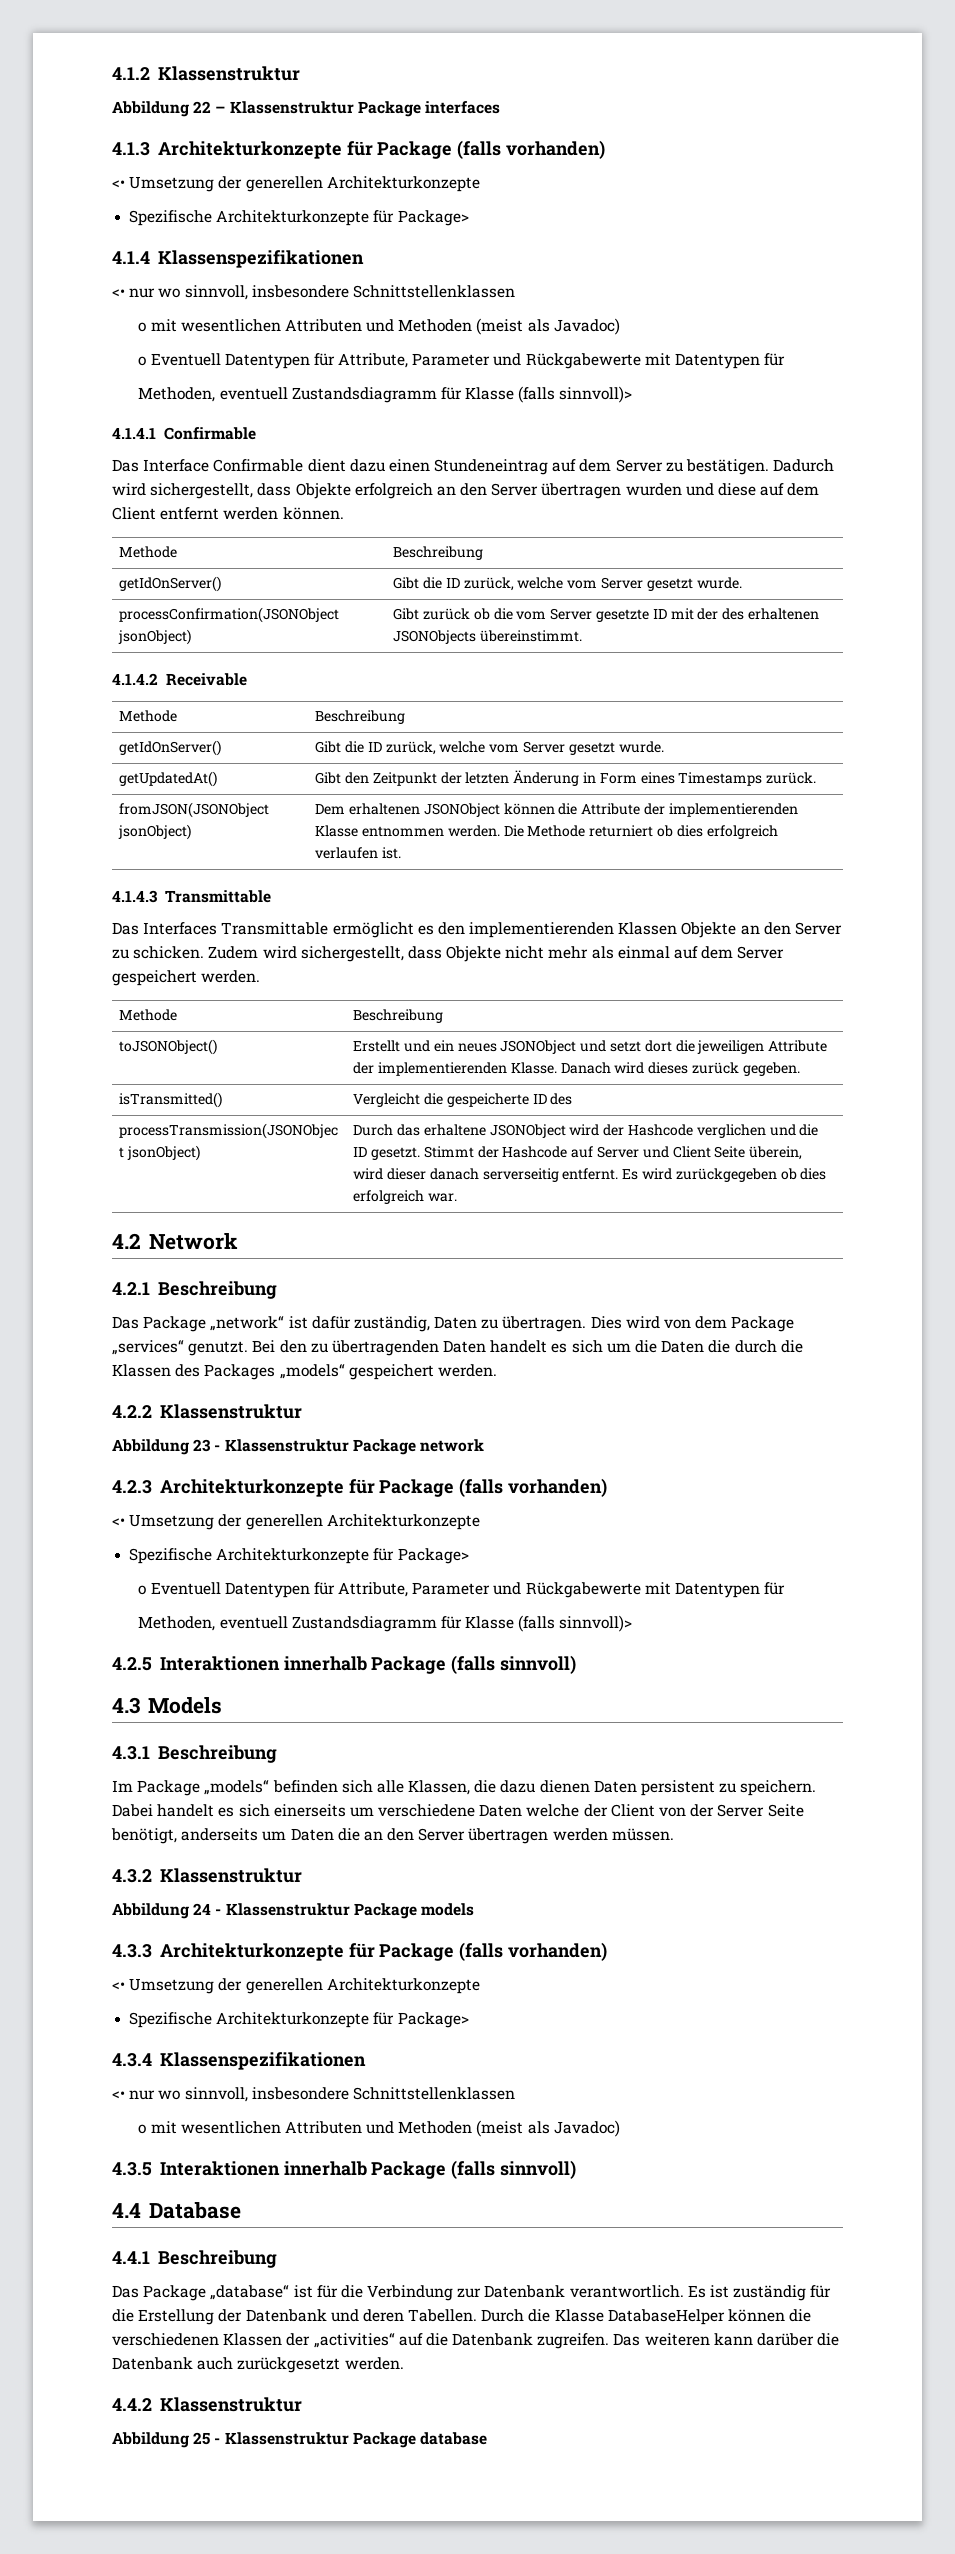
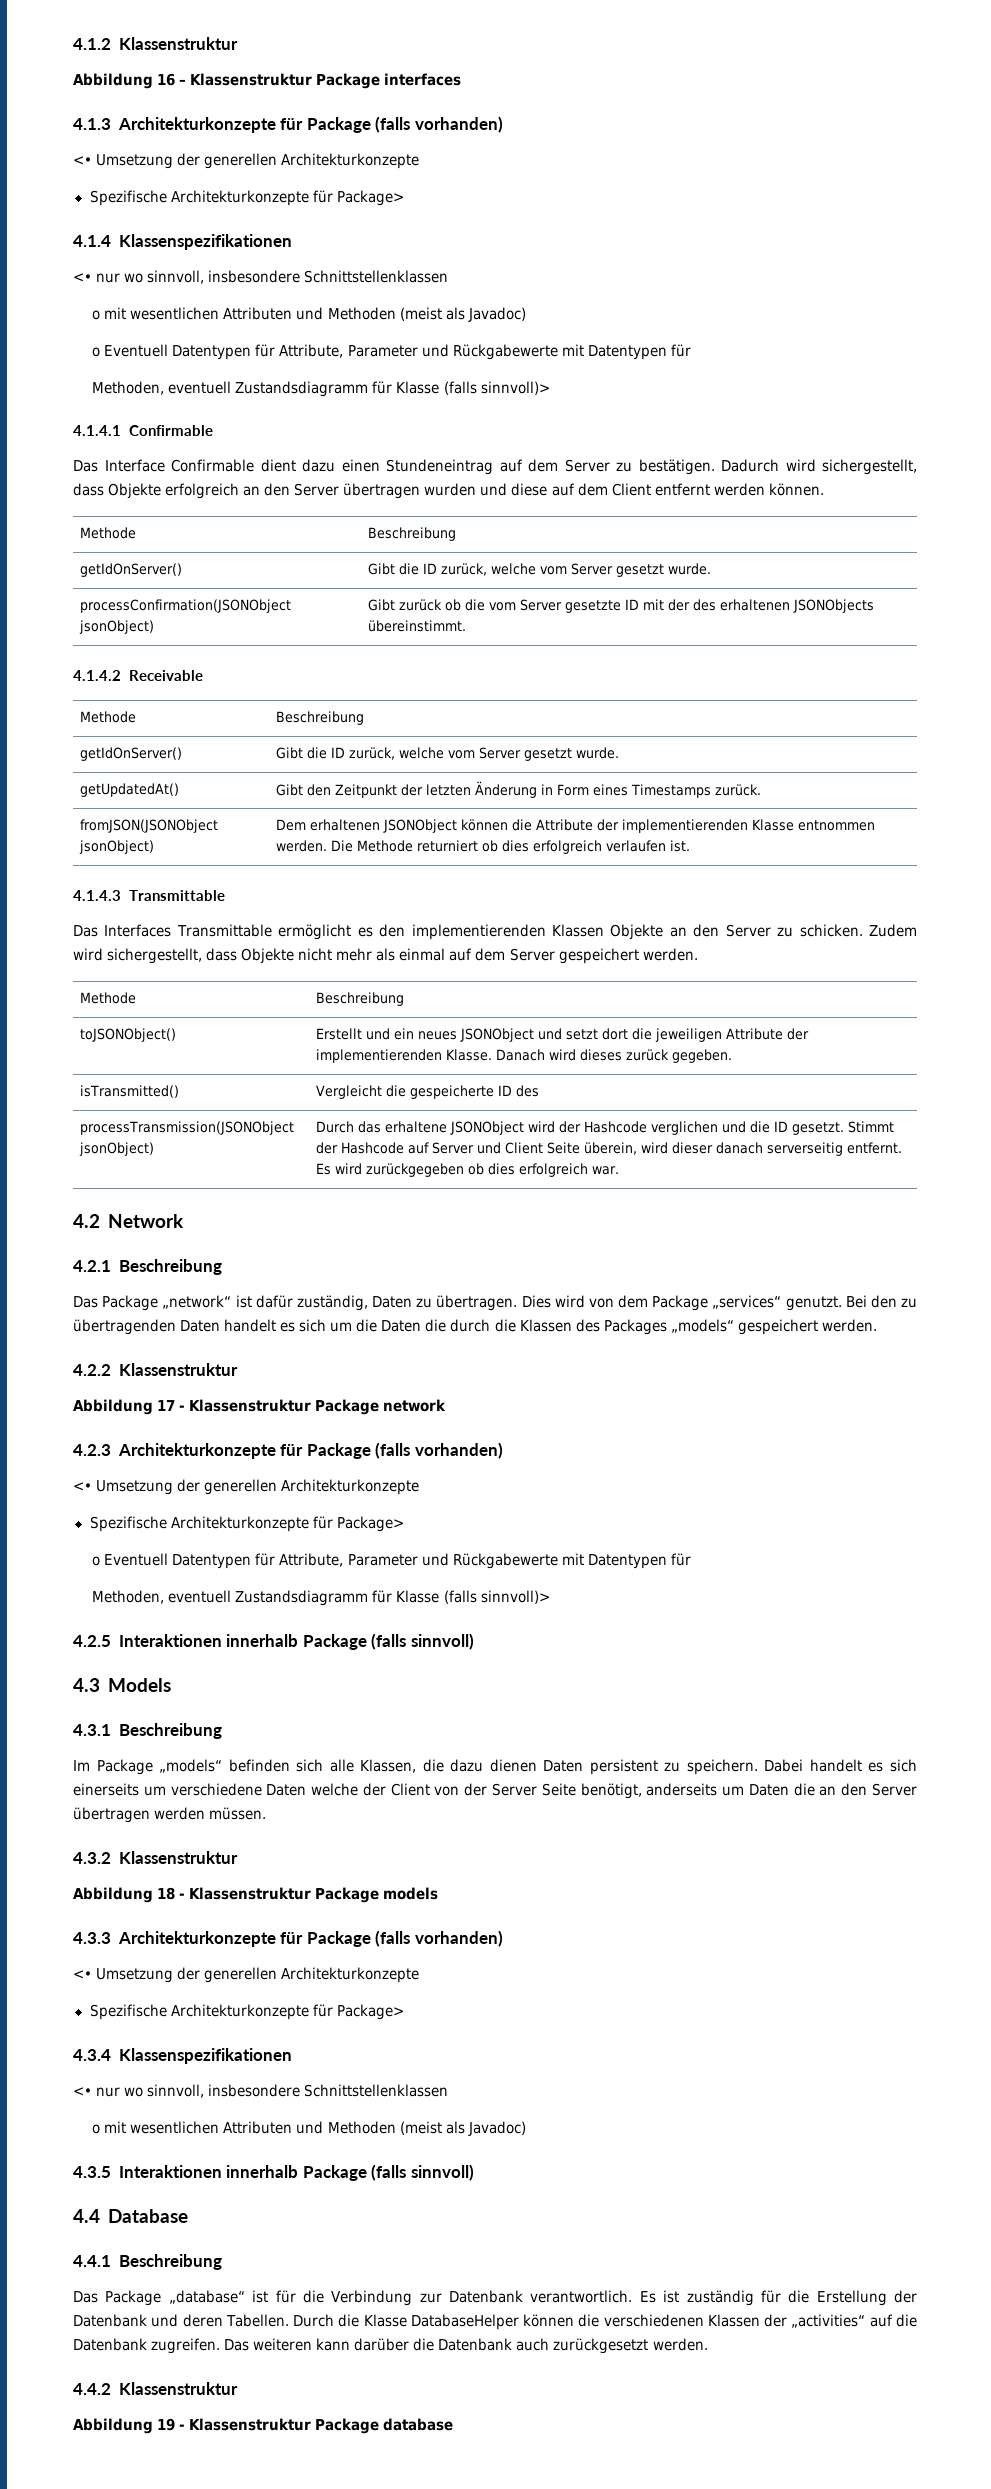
[193,101,212,113] 22 -> [157,73,176,86] 16
[193,1439,212,1452] 23 -> [157,1400,176,1411] 17
[193,1903,212,1915] 24 -> [157,1887,176,1900] 18
[193,2432,211,2445] 25 -> [157,2418,176,2431] 19

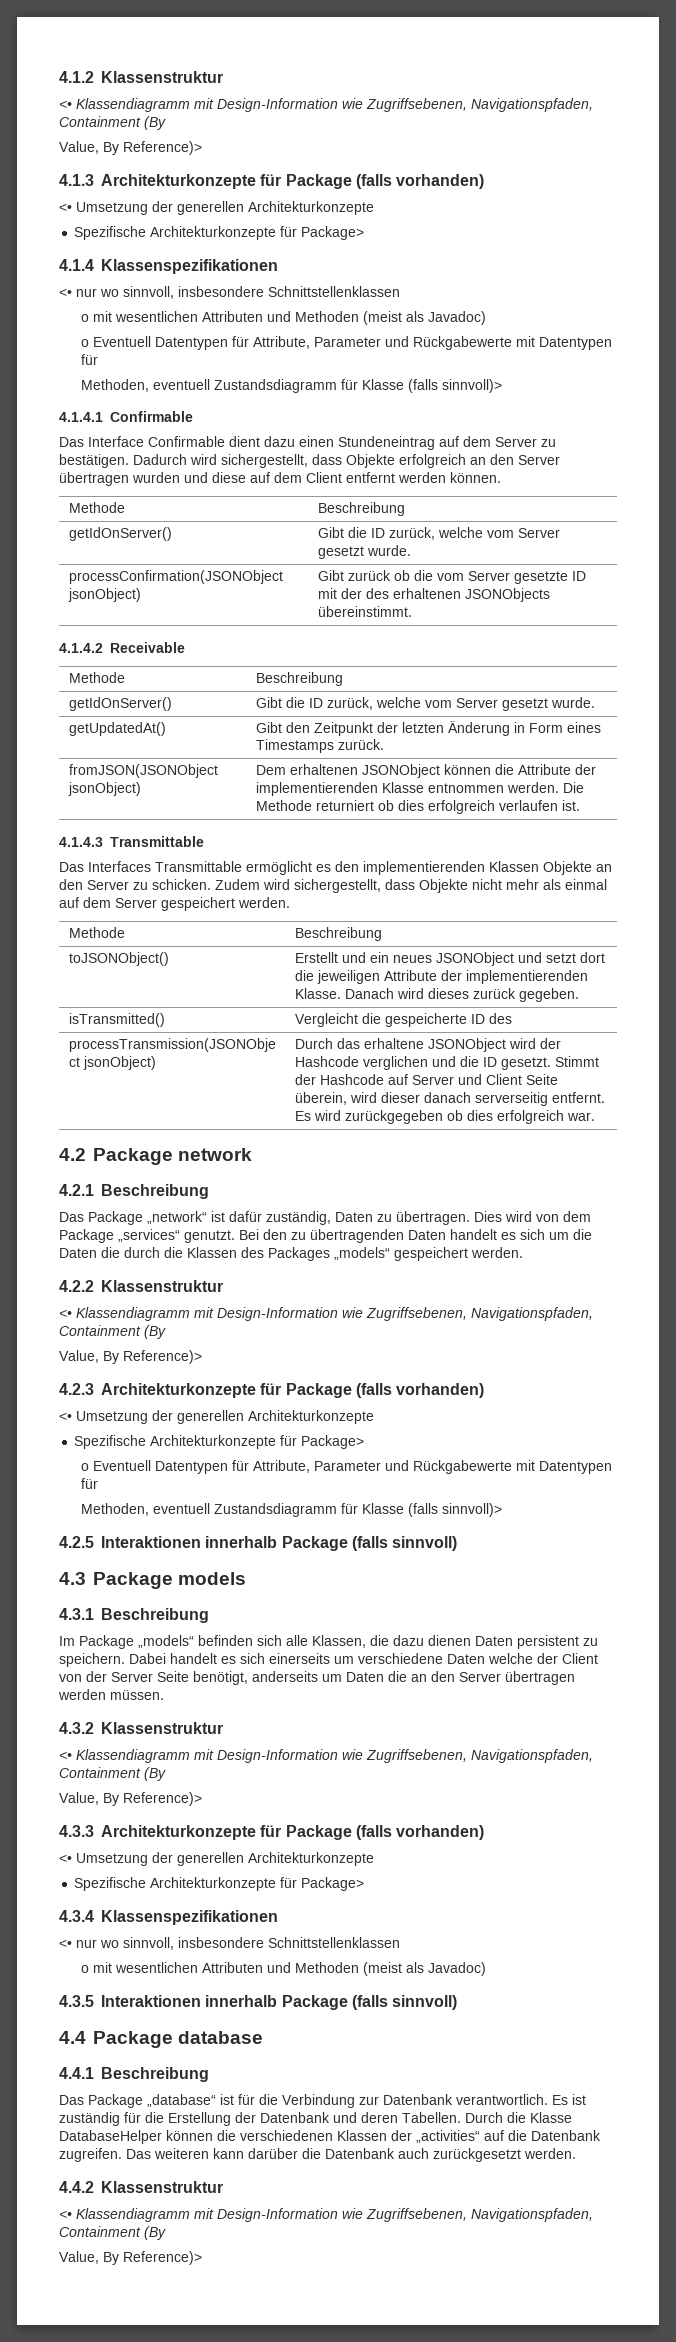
[73,73,462,89] Abbildung 16 – Klassenstruktur Package interfaces -> [59,98,593,112] [59,116,166,130] [59,141,202,155] <• Klassendiagramm mit Design-Information wie Zugriffsebenen, Navigationspfaden, Containment (By // Value, By Reference)>
[107,1214,184,1228] Network -> [93,1148,253,1165] Package network
[73,1399,447,1415] Abbildung 17 - Klassenstruktur Package network -> [59,1307,593,1321] [59,1325,166,1339] [59,1350,202,1364] <• Klassendiagramm mit Design-Information wie Zugriffsebenen, Navigationspfaden, Containment (By // Value, By Reference)>
[107,1678,171,1692] Models -> [93,1572,247,1589] Package models
[73,1887,439,1903] Abbildung 18 - Klassenstruktur Package models -> [59,1749,593,1763] [59,1767,166,1781] [59,1792,202,1806] <• Klassendiagramm mit Design-Information wie Zugriffsebenen, Navigationspfaden, Containment (By // Value, By Reference)>
[107,2209,188,2223] Database -> [93,2031,264,2048] Package database
[73,2418,454,2434] Abbildung 19 - Klassenstruktur Package database -> [59,2208,593,2222] [59,2226,166,2240] [59,2251,202,2265] <• Klassendiagramm mit Design-Information wie Zugriffsebenen, Navigationspfaden, Containment (By // Value, By Reference)>

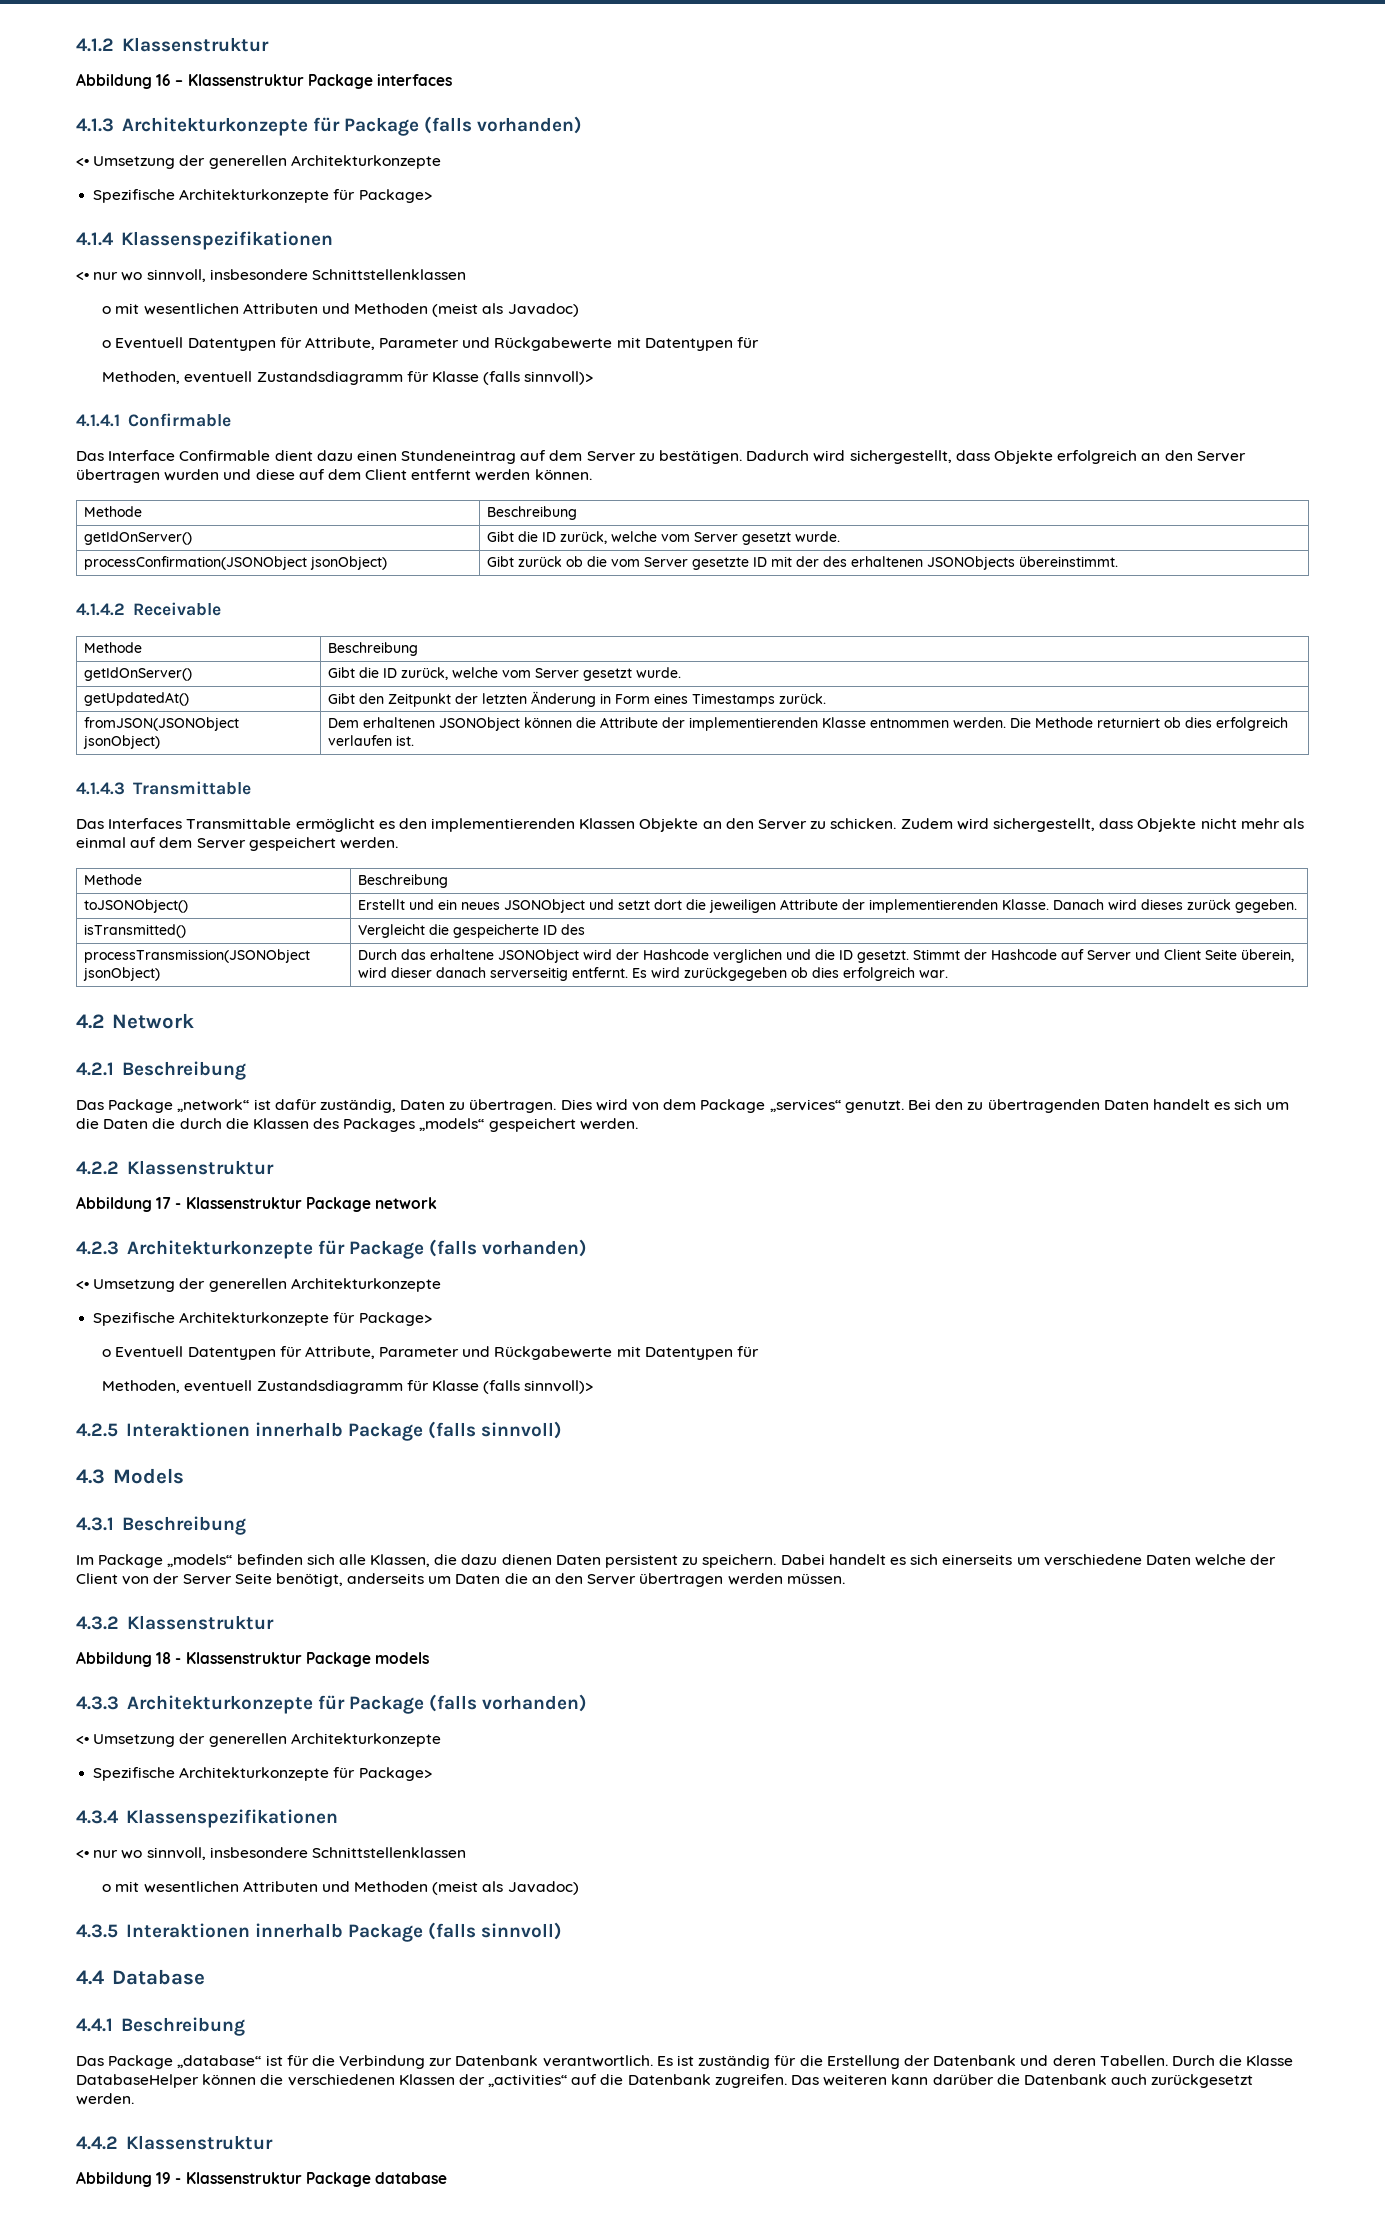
[59,98,593,112] [59,116,166,130] [59,141,202,155] <• Klassendiagramm mit Design-Information wie Zugriffsebenen, Navigationspfaden, Containment (By // Value, By Reference)> -> [76,73,452,89] Abbildung 16 – Klassenstruktur Package interfaces
[93,1148,253,1165] Package network -> [111,1013,194,1029] Network
[59,1307,593,1321] [59,1325,166,1339] [59,1350,202,1364] <• Klassendiagramm mit Design-Information wie Zugriffsebenen, Navigationspfaden, Containment (By // Value, By Reference)> -> [76,1196,437,1212] Abbildung 17 - Klassenstruktur Package network
[93,1572,247,1589] Package models -> [112,1468,184,1484] Models
[59,1749,593,1763] [59,1767,166,1781] [59,1792,202,1806] <• Klassendiagramm mit Design-Information wie Zugriffsebenen, Navigationspfaden, Containment (By // Value, By Reference)> -> [76,1651,429,1667] Abbildung 18 - Klassenstruktur Package models
[93,2031,264,2048] Package database -> [111,1969,205,1985] Database
[59,2208,593,2222] [59,2226,166,2240] [59,2251,202,2265] <• Klassendiagramm mit Design-Information wie Zugriffsebenen, Navigationspfaden, Containment (By // Value, By Reference)> -> [76,2171,447,2187] Abbildung 19 - Klassenstruktur Package database

